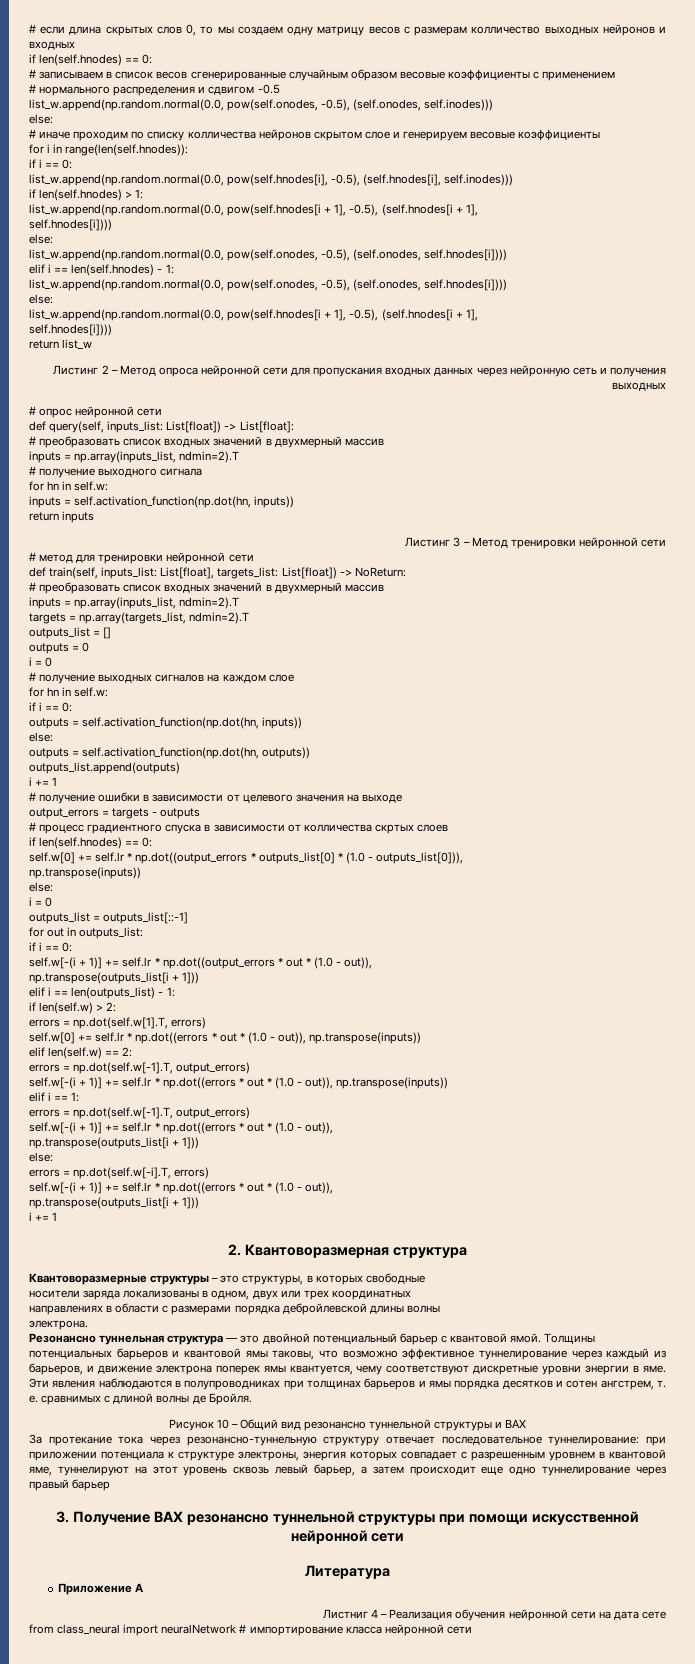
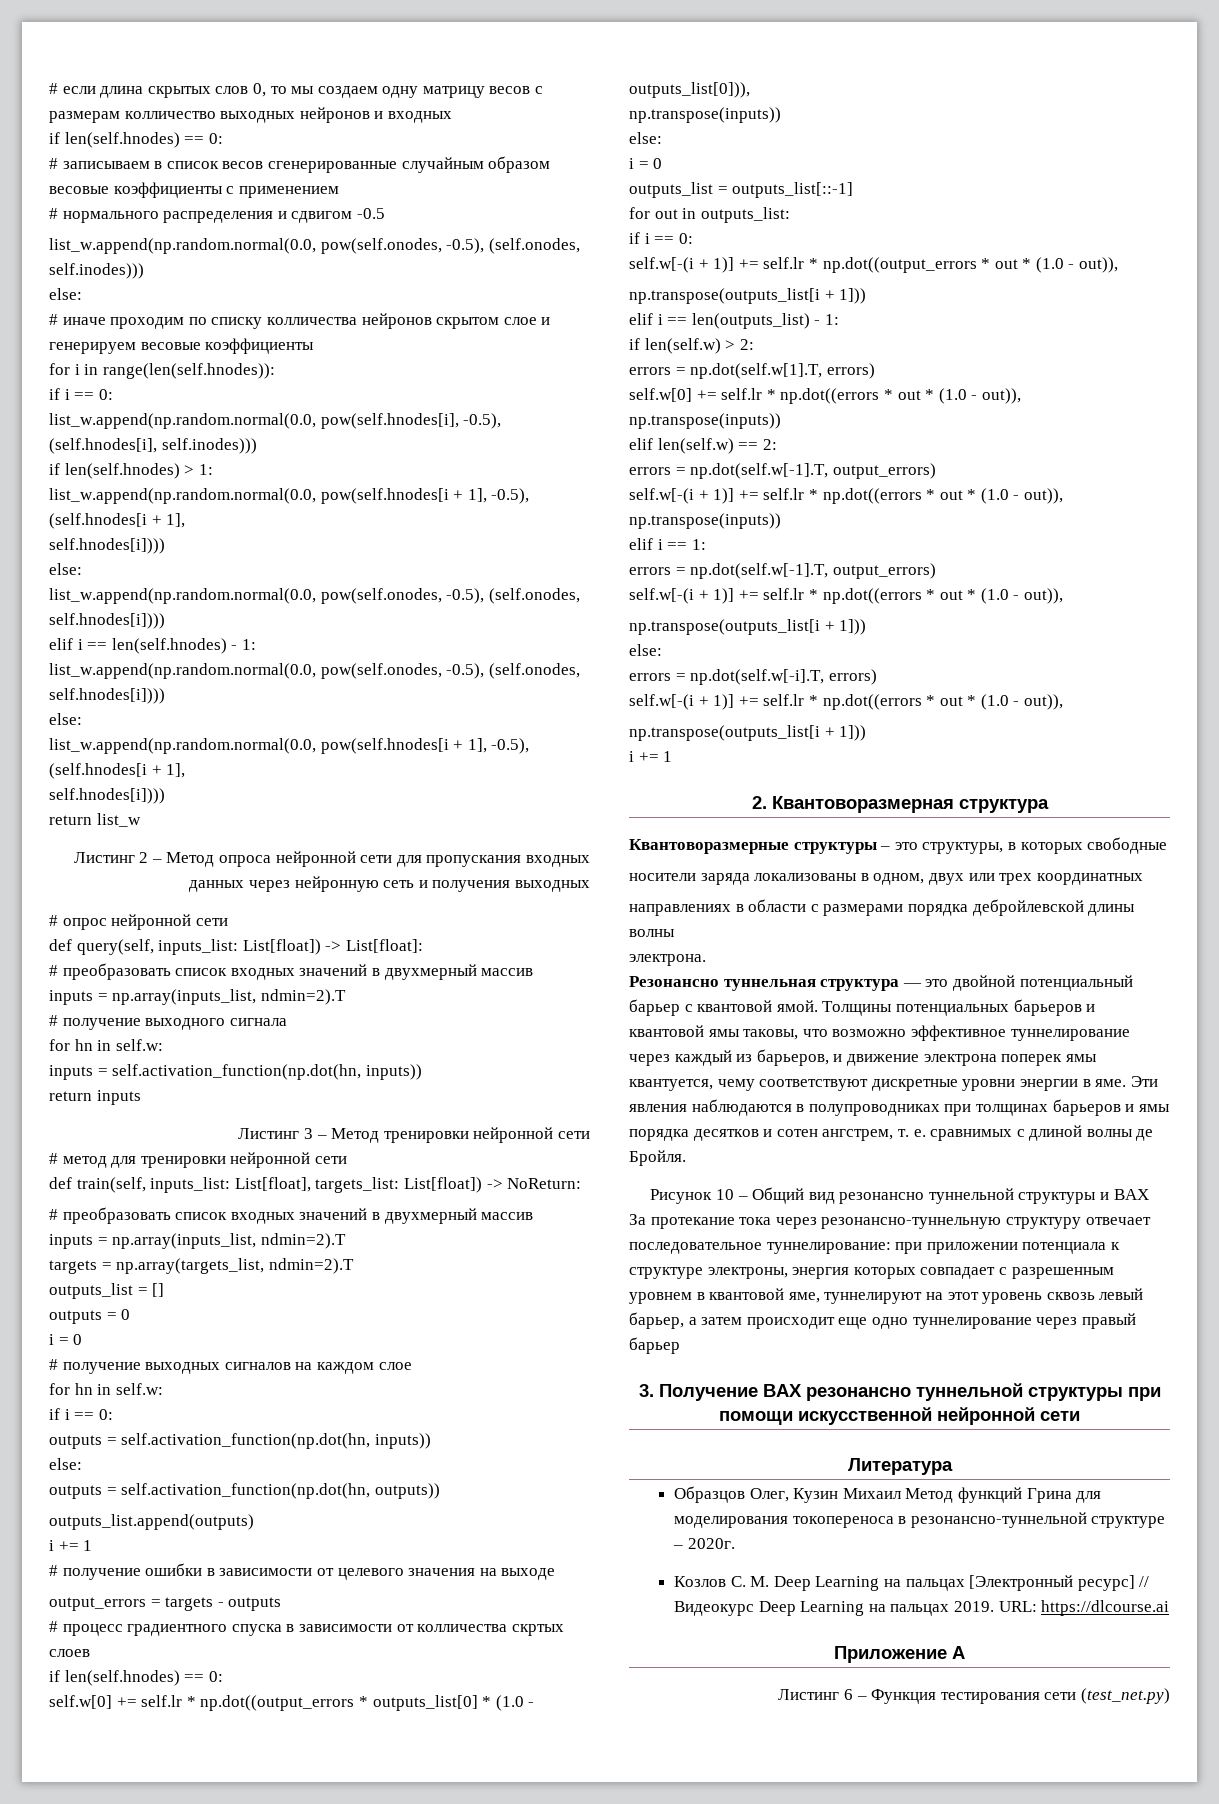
[57,1583,145,1595] [323,1609,667,1621] [29,1624,472,1636] Приложение А // Листниг 4 – Реализация обучения нейронной сети на дата сете // from class_neural import neuralNetwork # импортирование класса нейронной сети -> [673,1486,1102,1503] [673,1512,1166,1528] [672,1538,735,1549] [673,1575,1150,1591] [673,1600,1170,1616] [834,1646,965,1663] [778,1688,1170,1704] Образцов Олег, Кузин Михаил Метод функций Грина для моделирования токопереноса в резонансно-туннельной структуре – 2020г. // Козлов С. М. Deep Learning на пальцах [Электронный ресурс] // Видеокурс Deep Learning на пальцах 2019. URL: https://dlcourse.ai // Приложение А // Листинг 6 – Функция тестирования сети (test_net.py)

